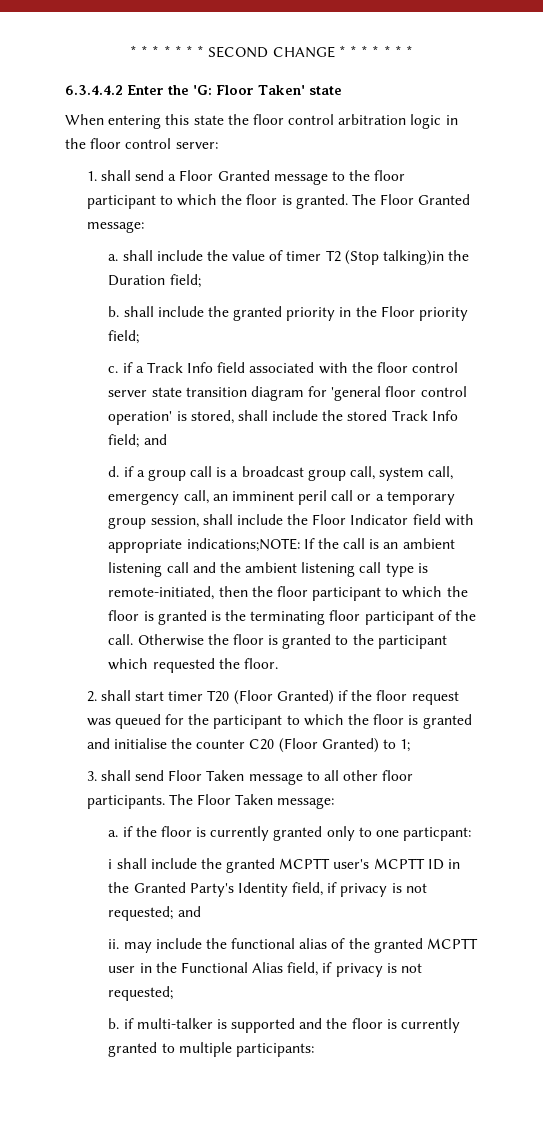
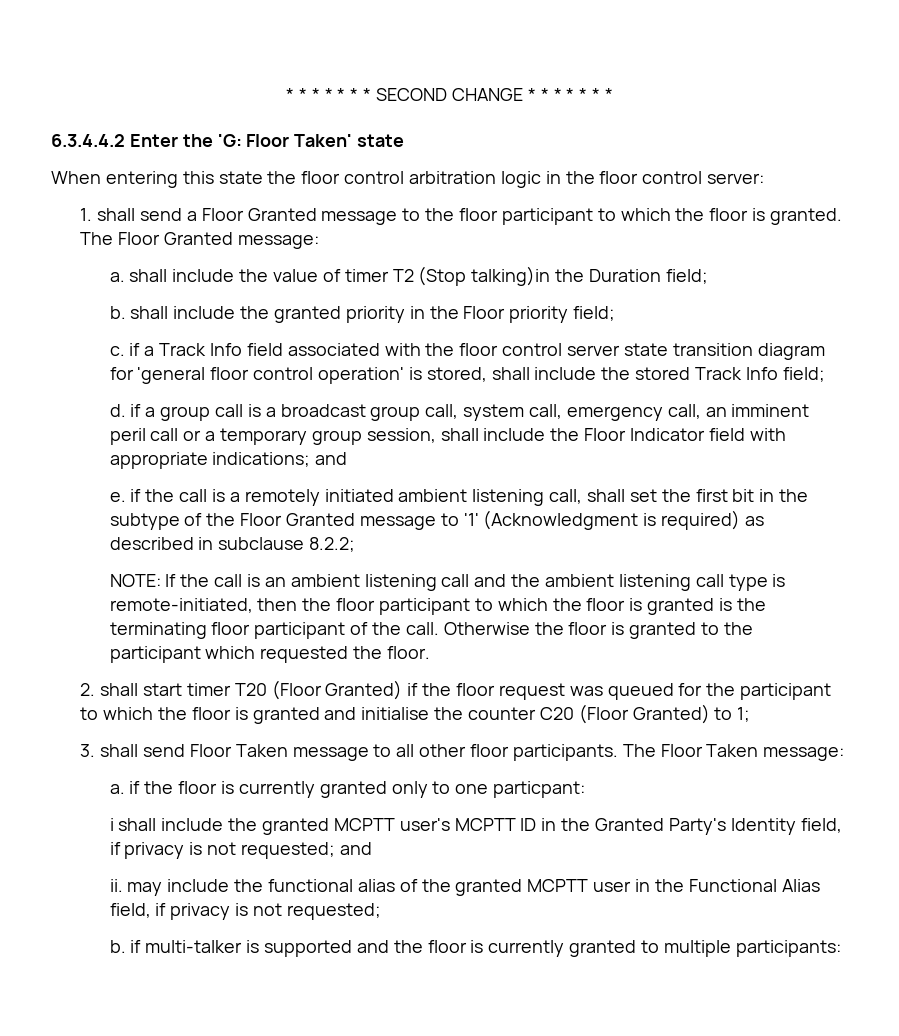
[143,434,167,445] and -> (825, 374) none
[186,538,300,552] indications;NOTE: -> [212,452,348,467] [109,489,809,506] [109,510,764,530] [109,537,356,552] [109,574,161,587] indications; and // e. if the call is a remotely initiated ambient listening call, shall set the first bit in the subtype of the Floor Granted message to '1' (Acknowledgment is required) as described in subclause 8.2.2; // NOTE:

